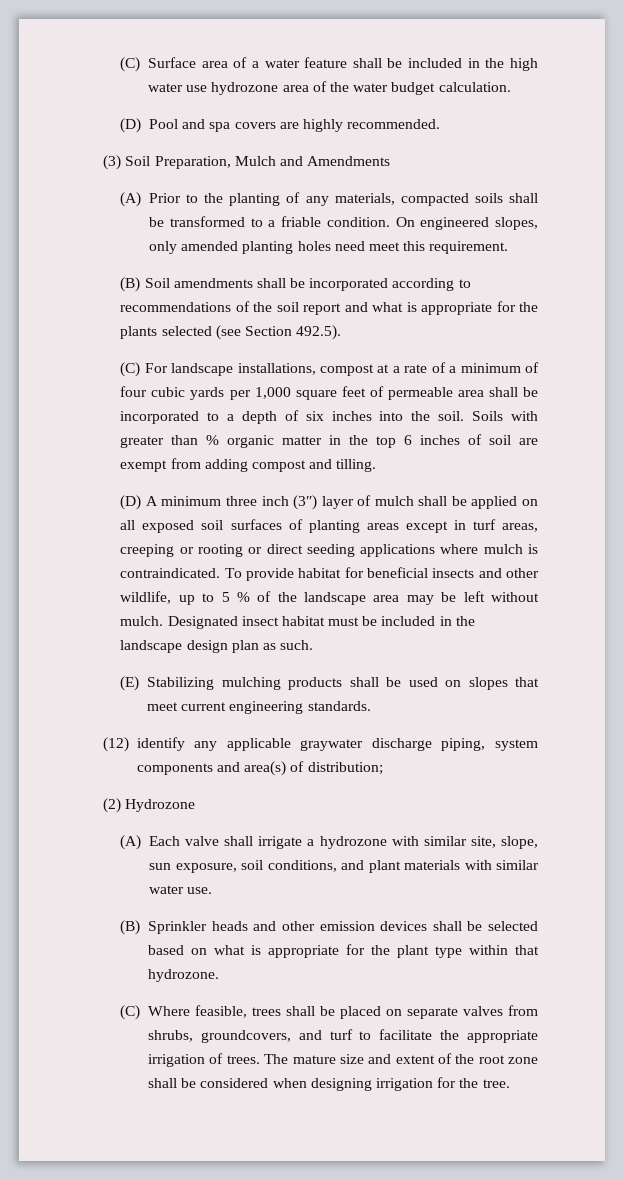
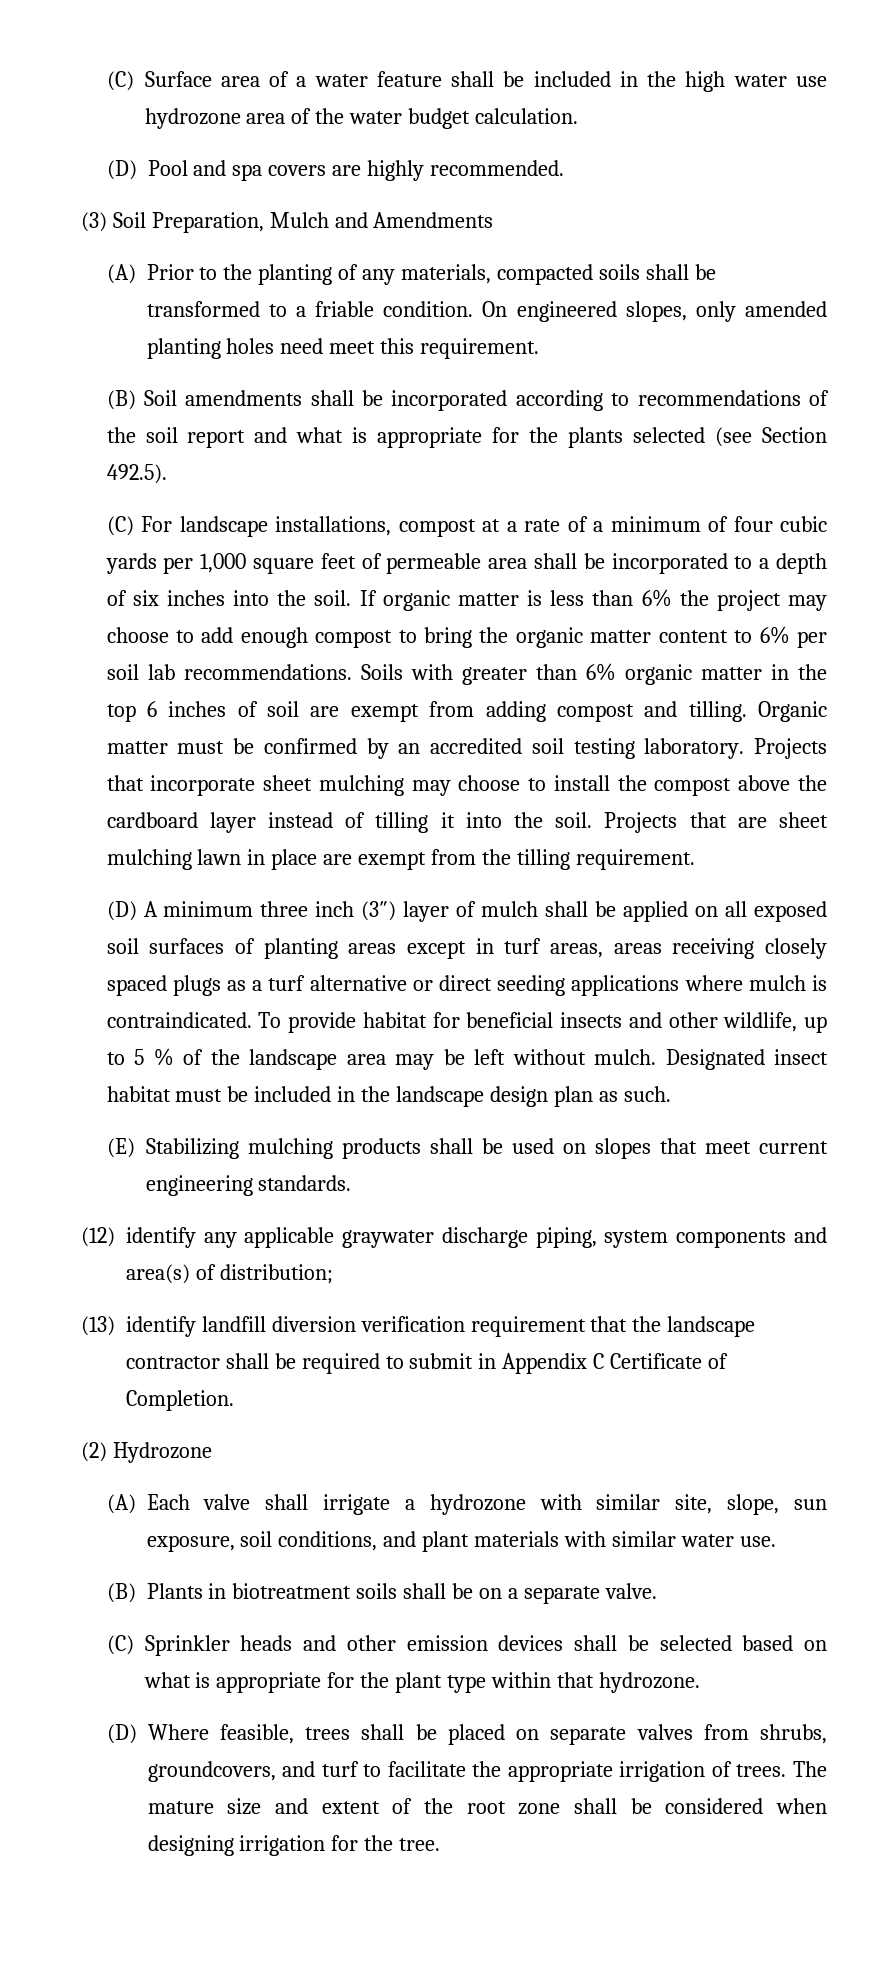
(465, 416) none -> [359,589,827,611] [106,626,827,648] [106,664,352,680] If organic matter is less than 6% the project may choose to add enough compost to bring the organic matter content to 6% per soil lab recommendations.
[206,435,220,445] % -> [585,663,616,681] 6%
(377, 465) none -> [758,701,828,722] [106,738,828,759] [106,775,828,796] [106,812,828,833] [106,849,696,870] Organic matter must be confirmed by an accredited soil testing laboratory. Projects that incorporate sheet mulching may choose to install the compost above the cardboard layer instead of tilling it into the soil. Projects that are sheet mulching lawn in place are exempt from the tilling requirement.
[120,544,243,557] creeping or rooting -> [613,938,827,959] [106,975,407,996] areas receiving closely spaced plugs as a turf alternative
(383, 768) none -> [80,1316,756,1337] [125,1353,729,1374] [125,1390,234,1411] // (13) identify landfill diversion verification requirement that the landscape contractor shall be required to submit in Appendix C Certificate of Completion.
(141, 927) none -> [146,1583,658,1604] [106,1635,134,1655] Plants in biotreatment soils shall be on a separate valve. // (C)
[120,1005,141,1020] (C) -> [106,1724,137,1744] (D)

